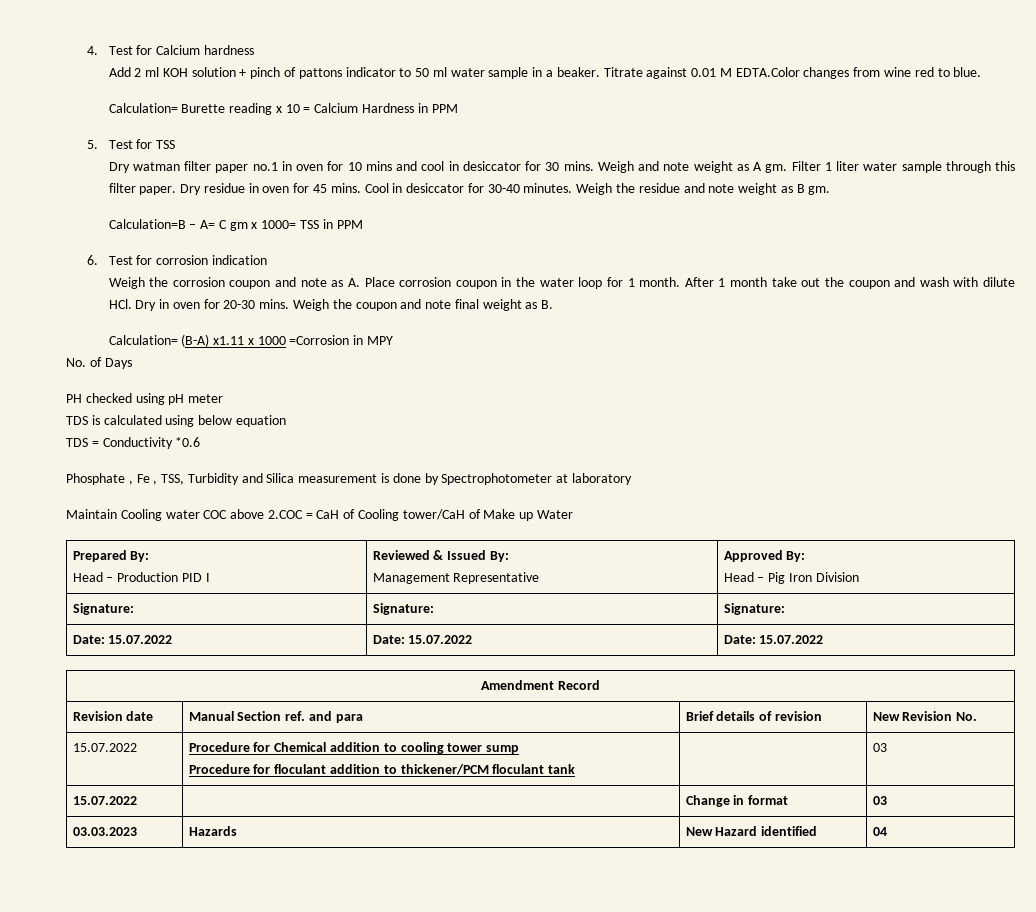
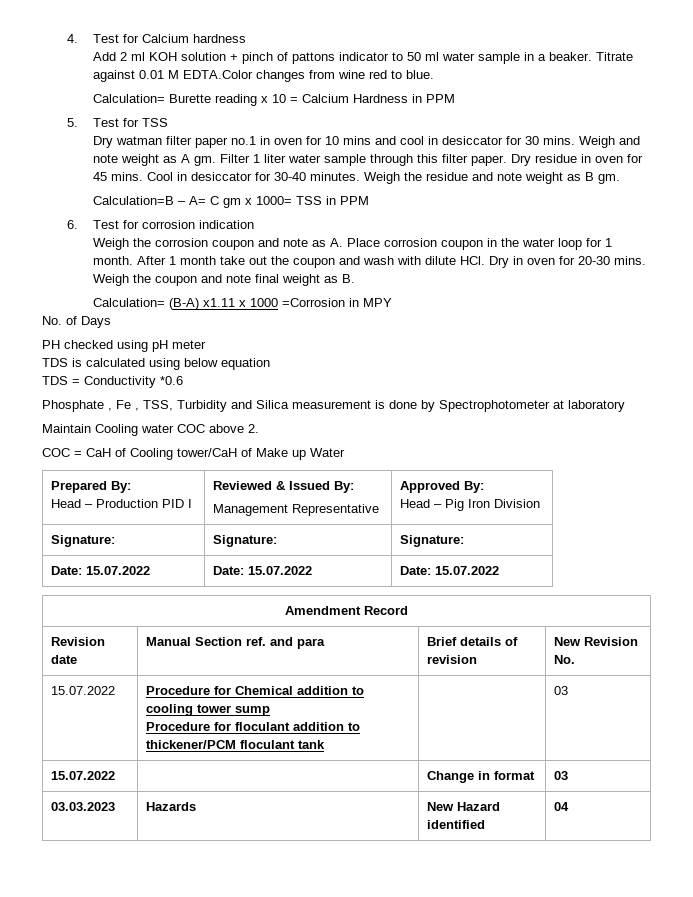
[267,510,303,519] 2.COC -> [248,424,259,433] [42,448,70,457] 2. // COC

